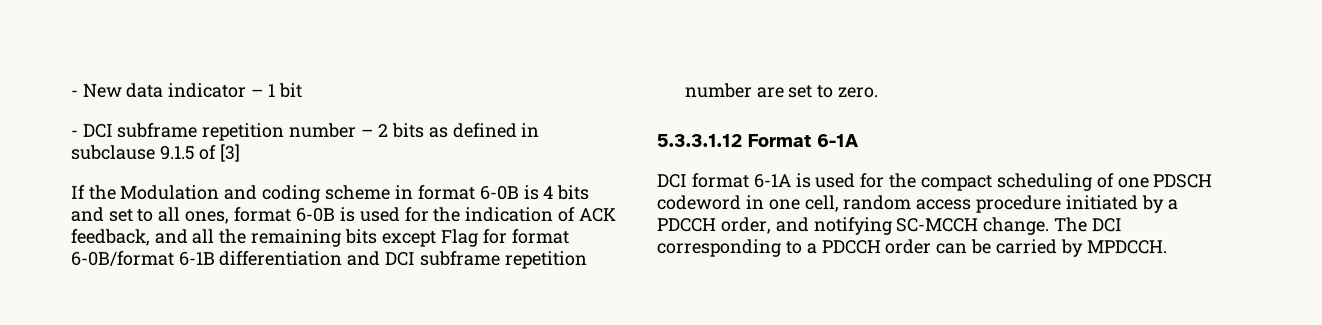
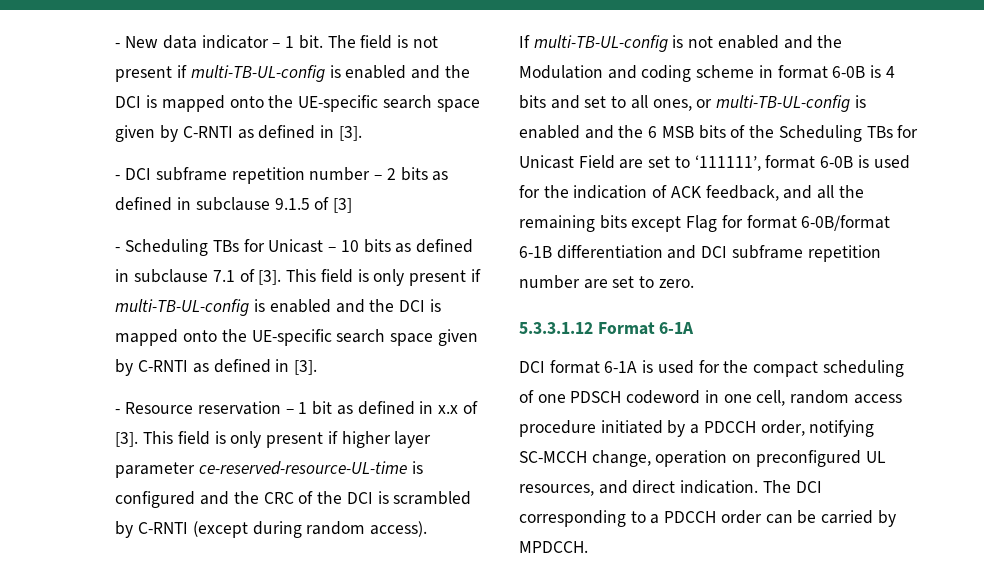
[278,82,303,98] bit -> [298,35,438,49] [115,65,470,82] [115,95,480,112] [115,125,362,142] bit. The field is not present if multi-TB-UL-config is enabled and the DCI is mapped onto the UE-specific search space given by C-RNTI as defined in [3].
[69,184,85,199] If -> [115,239,474,256] [115,269,481,286] [115,299,441,316] [115,329,478,346] [115,359,318,376] [115,401,478,415] [115,431,432,448] [115,461,423,478] [115,491,472,508] [115,521,428,538] [519,35,813,52] - Scheduling TBs for Unicast – 10 bits as defined in subclause 7.1 of [3]. This field is only present if multi-TB-UL-config is enabled and the DCI is mapped onto the UE-specific search space given by C-RNTI as defined in [3]. // - Resource reservation – 1 bit as defined in x.x of [3]. This field is only present if higher layer parameter ce-reserved-resource-UL-time is configured and the CRC of the DCI is scrambled by C-RNTI (except during random access). // If multi-TB-UL-config is not enabled and
(230, 217) none -> [696,95,866,112] [519,125,919,142] [519,155,761,171] or multi-TB-UL-config is enabled and the 6 MSB bits of the Scheduling TBs for Unicast Field are set to ‘111111’,
[774,217,809,233] and -> (805, 428) none
[982,217,1050,236] change. -> [591,450,886,467] [519,480,759,496] change, operation on preconfigured UL resources, and direct indication.

